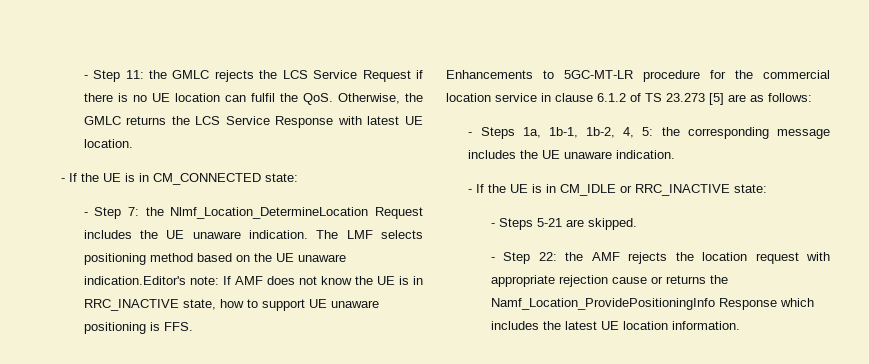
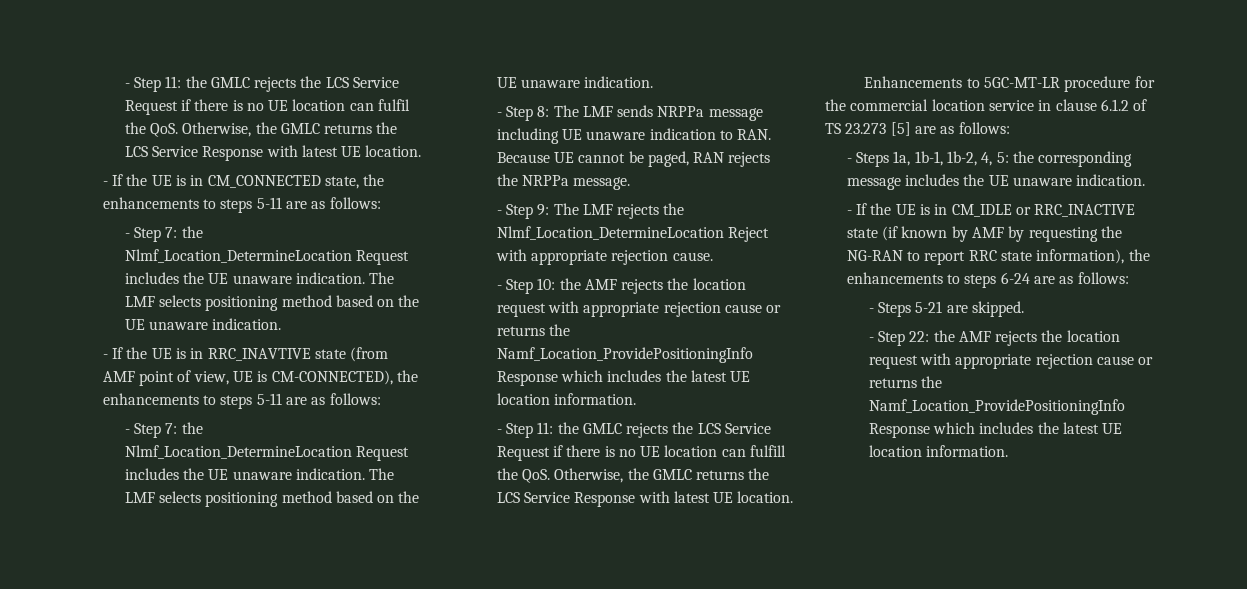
[265,173,299,182] state: -> [325,174,385,189] [102,197,381,213] state, the enhancements to steps 5-11 are as follows:
[83,276,423,285] [83,299,379,311] [83,322,193,334] indication.Editor's note: If AMF does not know the UE is in RRC_INACTIVE state, how to support UE unaware positioning is FFS. -> [212,318,282,330] [102,347,389,362] [102,370,419,386] [102,393,381,409] [124,422,203,438] [124,445,409,461] [124,468,395,480] [124,491,420,507] [496,76,654,88] [496,105,763,121] [496,128,772,144] [496,151,771,167] [496,174,631,190] [496,203,685,219] [496,226,769,242] [495,249,713,265] [496,278,746,294] [496,301,782,317] [496,324,570,336] [496,347,753,363] [496,370,751,386] [496,393,636,405] [496,422,772,438] [496,445,787,461] [496,468,770,483] [496,491,794,507] indication. // - If the UE is in RRC_INAVTIVE state (from AMF point of view, UE is CM-CONNECTED), the enhancements to steps 5-11 are as follows: // - Step 7: the Nlmf_Location_DetermineLocation Request includes the UE unaware indication. The LMF selects positioning method based on the UE unaware indication. // - Step 8: The LMF sends NRPPa message including UE unaware indication to RAN. Because UE cannot be paged, RAN rejects the NRPPa message. // - Step 9: The LMF rejects the Nlmf_Location_DetermineLocation Reject with appropriate rejection cause. // - Step 10: the AMF rejects the location request with appropriate rejection cause or returns the Namf_Location_ProvidePositioningInfo Response which includes the latest UE location information. // - Step 11: the GMLC rejects the LCS Service Request if there is no UE location can fulfill the QoS. Otherwise, the GMLC returns the LCS Service Response with latest UE location.
[734,184,768,193] state: -> [846,226,1123,242] [846,249,1150,265] [846,272,1129,288] state (if known by AMF by requesting the NG-RAN to report RRC state information), the enhancements to steps 6-24 are as follows:

